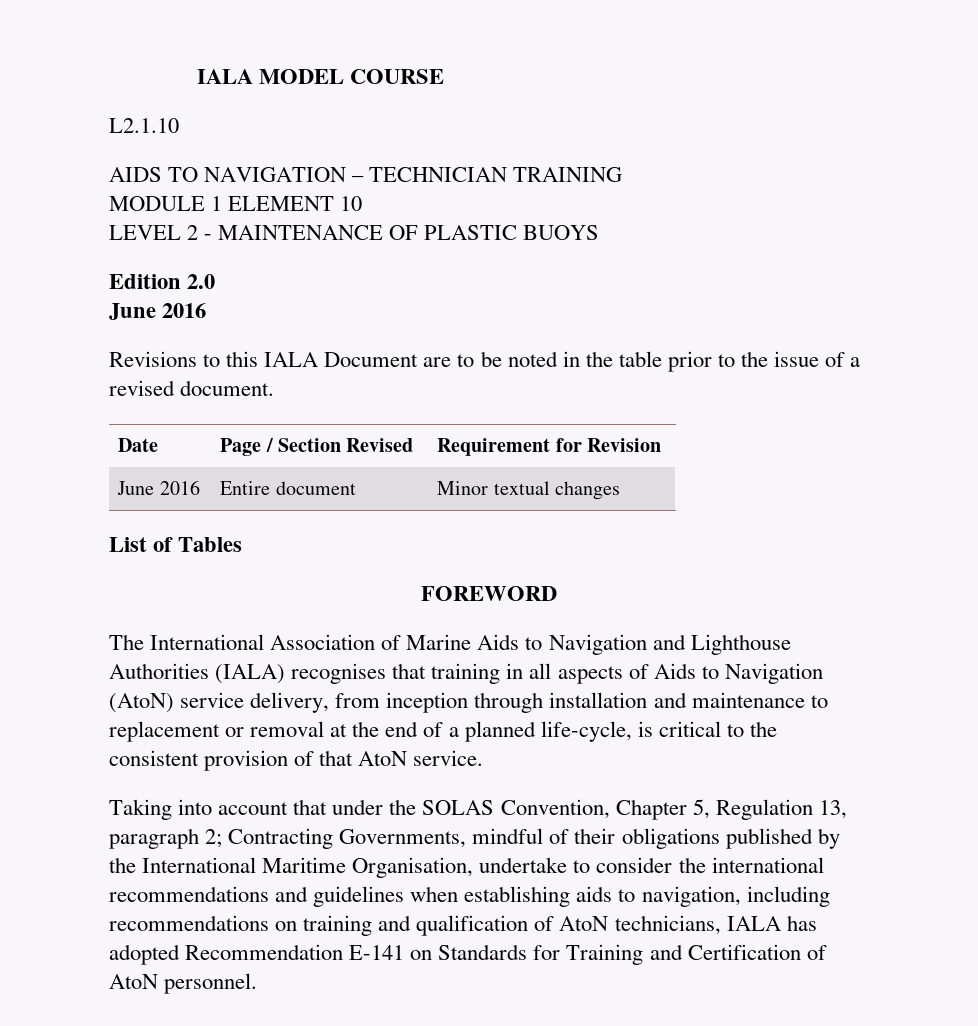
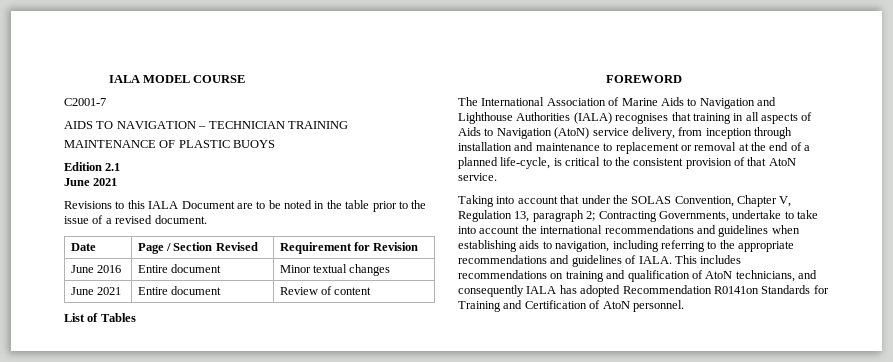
[109,118,179,133] L2.1.10 -> [64,98,106,106] C2001-7
[109,196,363,211] [109,225,213,240] MODULE 1 ELEMENT 10 // LEVEL 2 - -> (348, 125) none
[187,274,216,289] [109,303,207,320] 2.0 // June 2016 -> [105,163,121,171] [64,178,118,186] 2.1 // June 2021
(620, 490) none -> [70,287,121,295] [137,286,221,295] [279,286,372,295] // June 2021 | Entire document | Review of content
[692,799,710,819] 5, -> [779,196,792,207] V,
[472,828,840,849] [109,857,673,878] mindful of their obligations published by the International Maritime Organisation, undertake to consider -> [732,210,818,219] [458,226,520,234] undertake to take into account
(830, 896) none -> [660,240,794,252] [458,255,742,267] referring to the appropriate recommendations and guidelines of IALA. This includes
(721, 925) none -> [798,270,817,279] [458,285,524,297] and consequently
[349,945,433,960] E-141 on -> [713,286,759,294] R0141on

